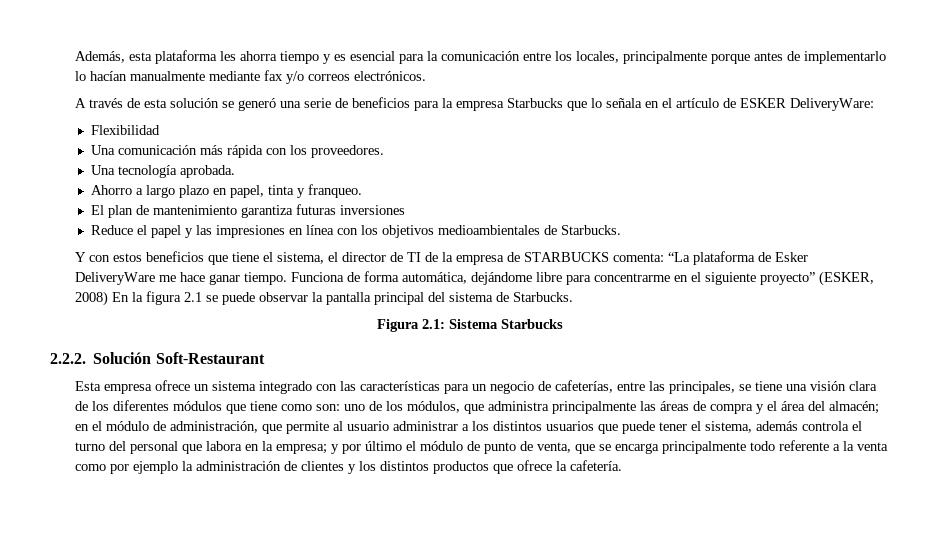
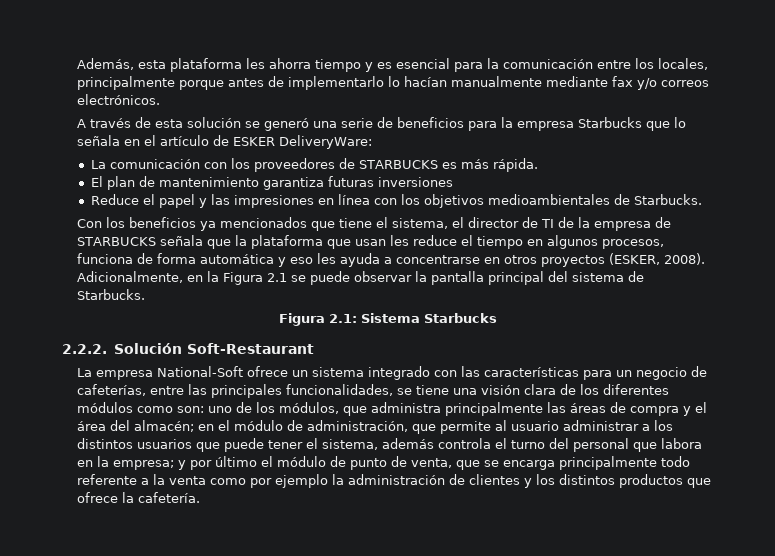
[91,125,161,135] [91,145,385,158] [91,165,236,178] [91,184,363,198] Flexibilidad // Una comunicación más rápida con los proveedores. // Una tecnología aprobada. // Ahorro a largo plazo en papel, tinta y franqueo. -> [90,158,538,172] La comunicación con los proveedores de STARBUCKS es más rápida.
[75,251,205,262] Y con estos beneficios -> [76,217,307,231] Con los beneficios ya mencionados
[613,251,809,265] [75,271,875,286] [75,291,182,306] comenta: “La plataforma de Esker DeliveryWare me hace ganar tiempo. Funciona de forma automática, dejándome libre para concentrarme en el siguiente proyecto” (ESKER, 2008) En la figura -> [159,235,664,249] [76,253,705,267] [76,271,263,285] señala que la plataforma que usan les reduce el tiempo en algunos procesos, funciona de forma automática y eso les ayuda a concentrarse en otros proyectos (ESKER, 2008). Adicionalmente, en la Figura
[75,381,153,394] Esta empresa -> [76,366,243,380] La empresa National-Soft
[669,381,736,394] principales, -> [210,384,393,398] principales funcionalidades,
[226,401,278,414] que tiene -> (133, 407) none

